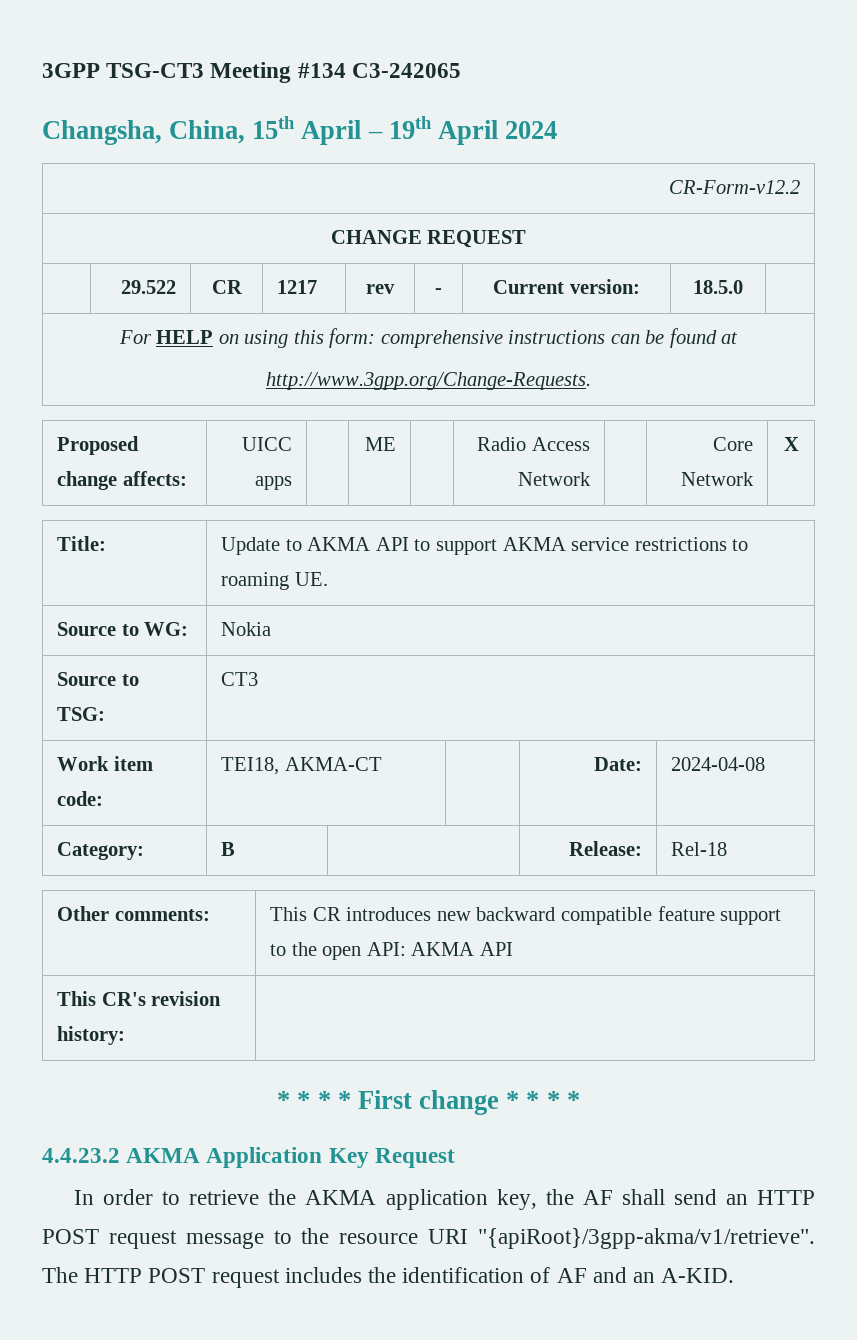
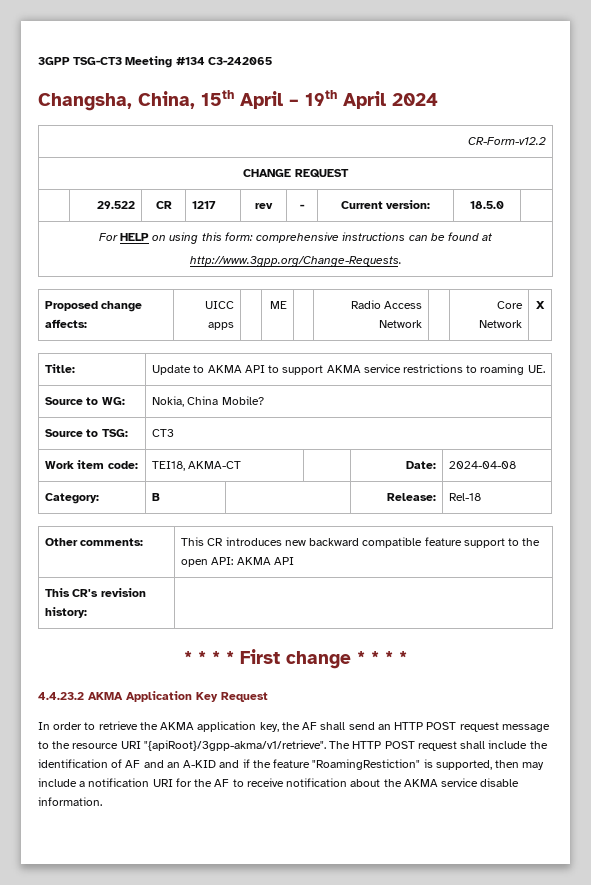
[221,622,272,636] Nokia -> [152,396,264,407] Nokia, China Mobile?
[284,1267,362,1283] includes -> [460,740,528,749] shall include
[661,1268,735,1283] A-KID. -> [183,759,545,770] [38,778,520,787] [38,797,102,806] A-KID and if the feature "RoamingRestiction" is supported, then may include a notification URI for the AF to receive notification about the AKMA service disable information.

